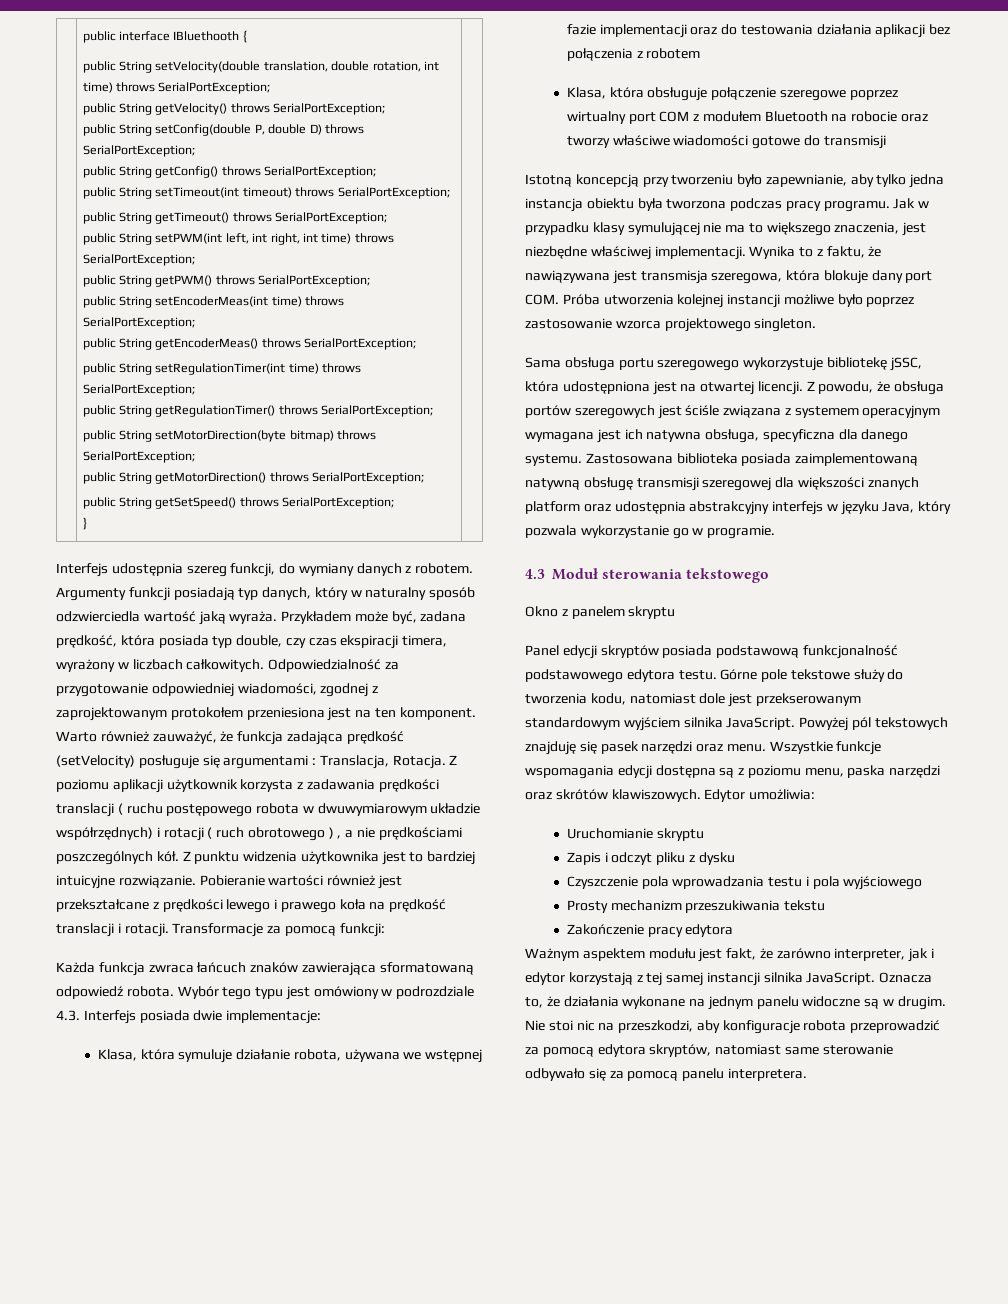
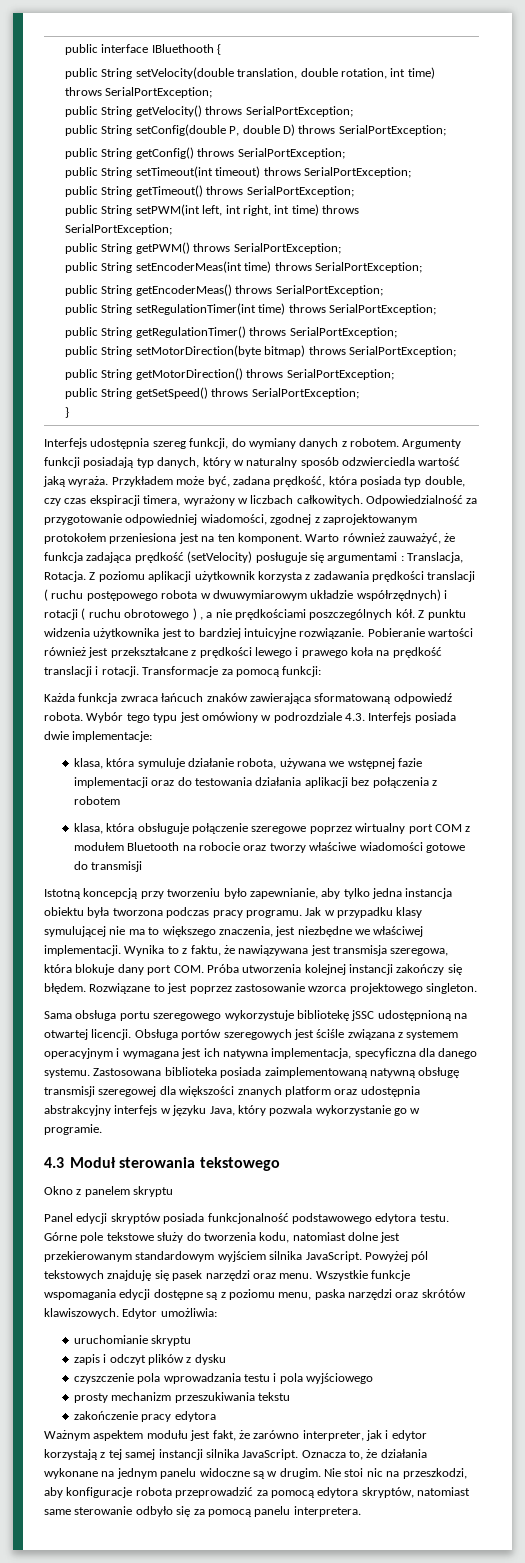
[216,827,245,838] ruch -> [88,609,121,618] ruchu
[97,1049,137,1061] Klasa, -> [73,758,103,769] klasa,
[566,87,606,99] Klasa, -> [73,823,103,834] klasa,
(587, 252) none -> [355,929,370,935] we
[783,294,863,307] możliwe było -> [396,964,462,975] [44,983,188,994] zakończy się błędem. Rozwiązane to jest
[889,357,922,371] [525,381,945,395] jSSC, która udostępniona jest na otwartej licencji. Z powodu, że obsługa -> [351,1010,467,1021] [44,1029,178,1040] jSSC udostępnioną na otwartej licencji. Obsługa
(941, 412) none -> [116,1048,120,1057] i
[705,429,760,443] obsługa, -> [271,1048,352,1059] implementacja,
[716,645,800,658] podstawową -> (205, 1218) none
[699,693,861,707] dole jest przekserowanym -> [348,1232,401,1243] [44,1251,132,1262] dolne jest przekierowanym
[655,765,716,778] dostępna -> [153,1289,203,1300] dostępne
[566,828,704,841] [566,852,601,865] Uruchomianie skryptu // Zapis -> [73,1335,192,1346] [73,1354,100,1365] uruchomianie skryptu // zapis
[656,852,686,865] pliku -> [148,1354,185,1365] plików
[566,876,638,889] Czyszczenie -> [73,1373,134,1384] czyszczenie
[566,900,608,913] Prosty -> [73,1393,108,1403] prosty
[566,924,644,935] Zakończenie -> [73,1411,138,1420] zakończenie
[525,1068,585,1081] odbywało -> [135,1506,173,1517] odbyło

